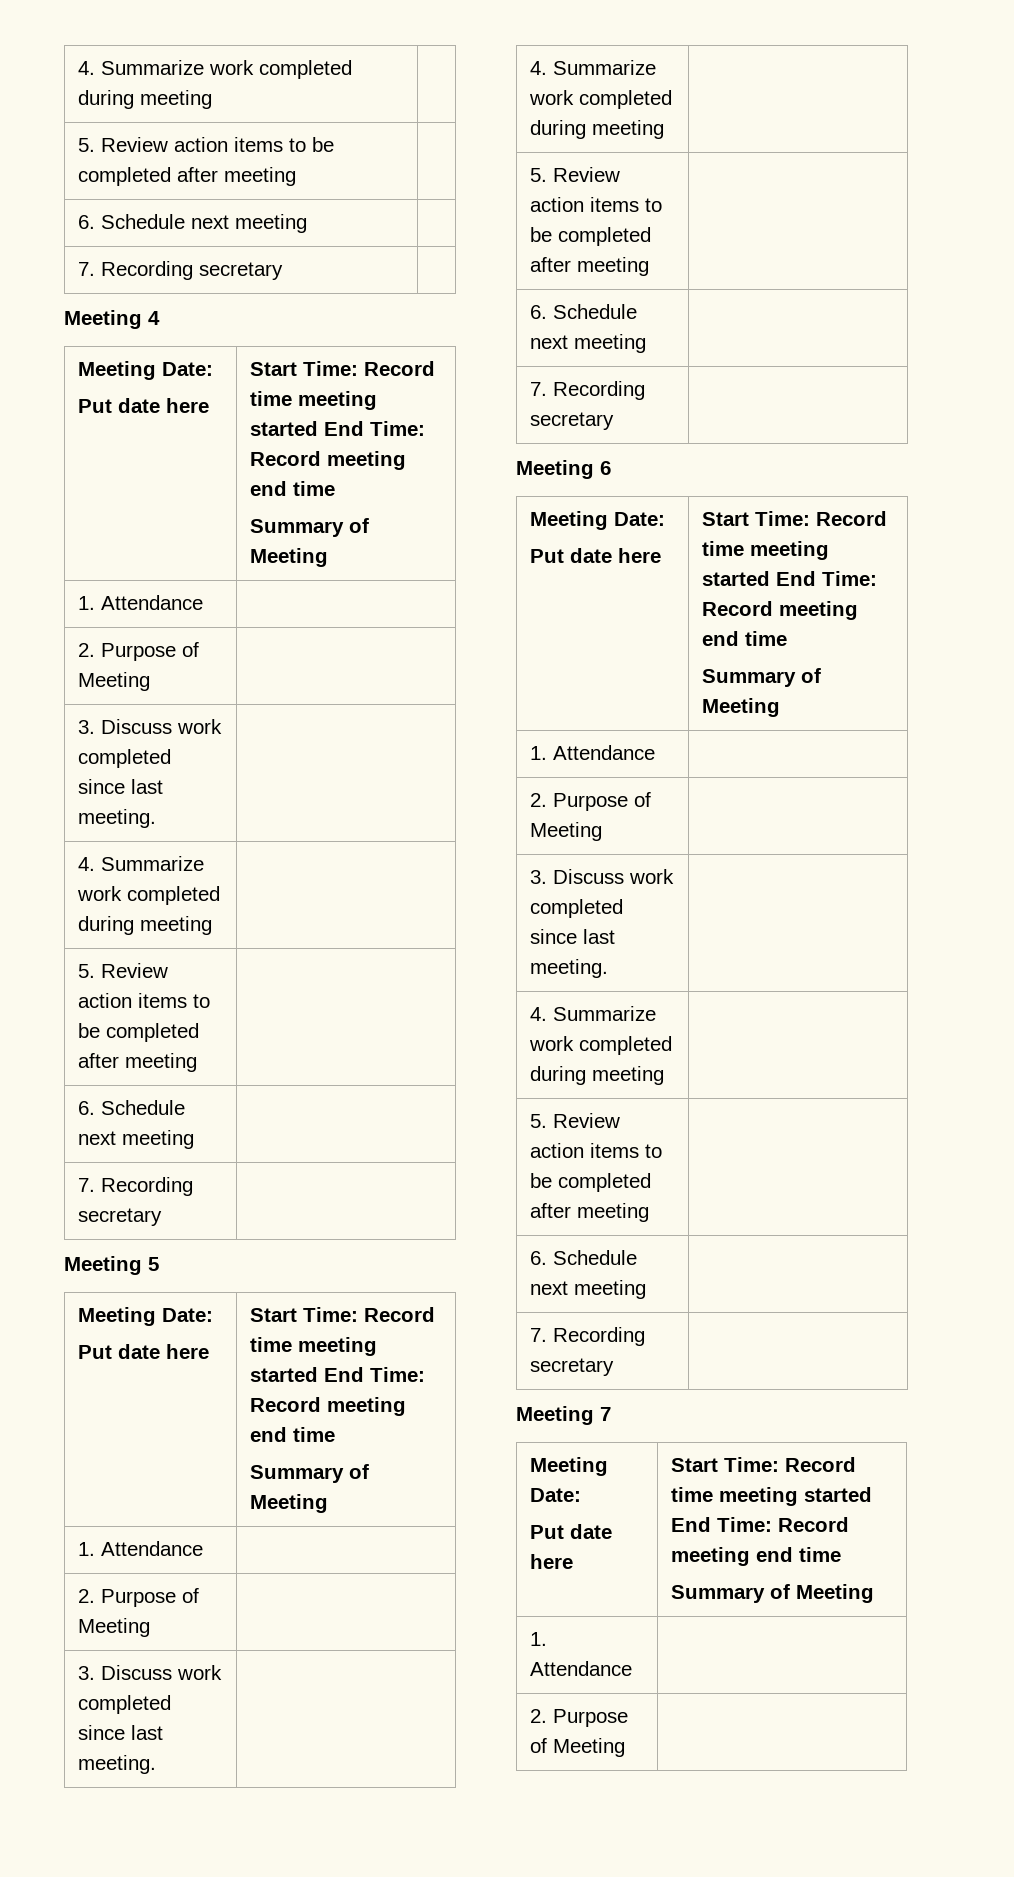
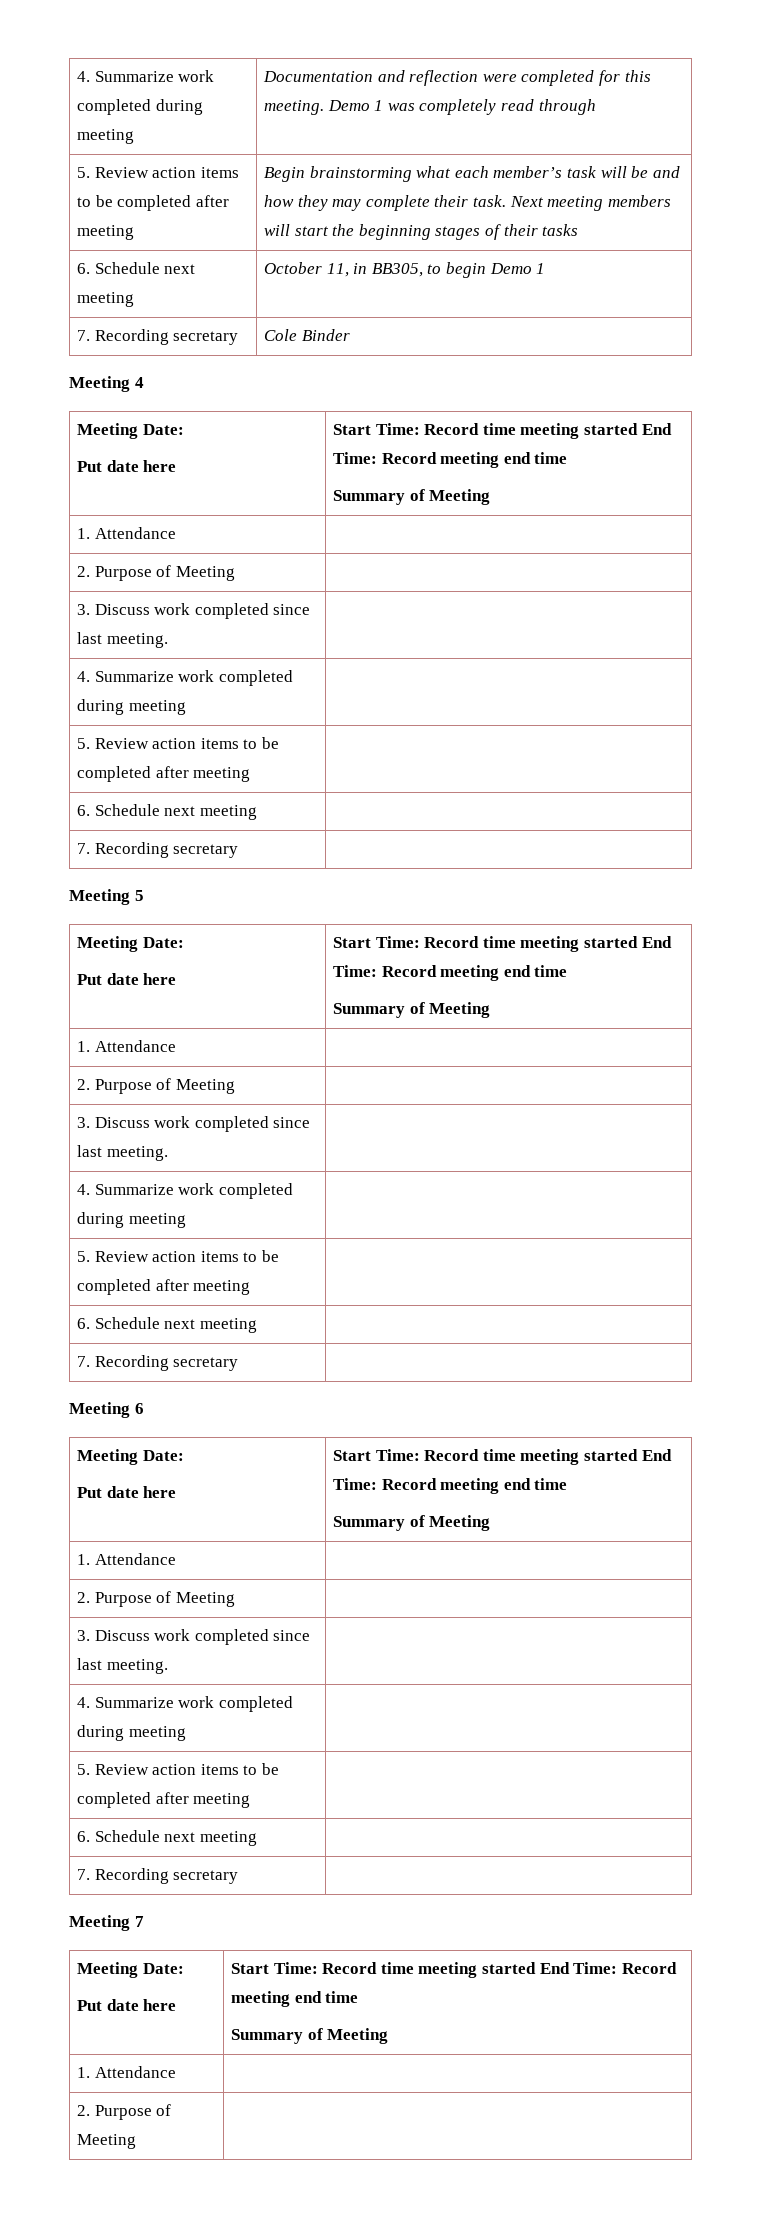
[77,60,352,79] [77,90,212,109] [77,137,334,152] [77,167,296,186] [77,214,307,233] [77,261,283,280] 4. Summarize work completed during meeting | // 5. Review action items to be completed after meeting | // 6. Schedule next meeting | // 7. Recording secretary | -> [77,70,215,82] [77,99,203,115] [77,129,135,144] [263,70,651,86] [264,99,596,115] [77,167,239,178] [77,195,229,211] [77,225,135,240] [264,166,680,182] [264,195,671,211] [264,224,579,240] [77,262,196,274] [77,292,135,307] [264,262,546,278] [77,329,239,345] [264,329,350,341] 4. Summarize work completed during meeting | Documentation and reflection were completed for this meeting. Demo 1 was completely read through // 5. Review action items to be completed after meeting | Begin brainstorming what each member’s task will be and how they may complete their task. Next meeting members will start the beginning stages of their tasks // 6. Schedule next meeting | October 11, in BB305, to begin Demo 1 // 7. Recording secretary | Cole Binder

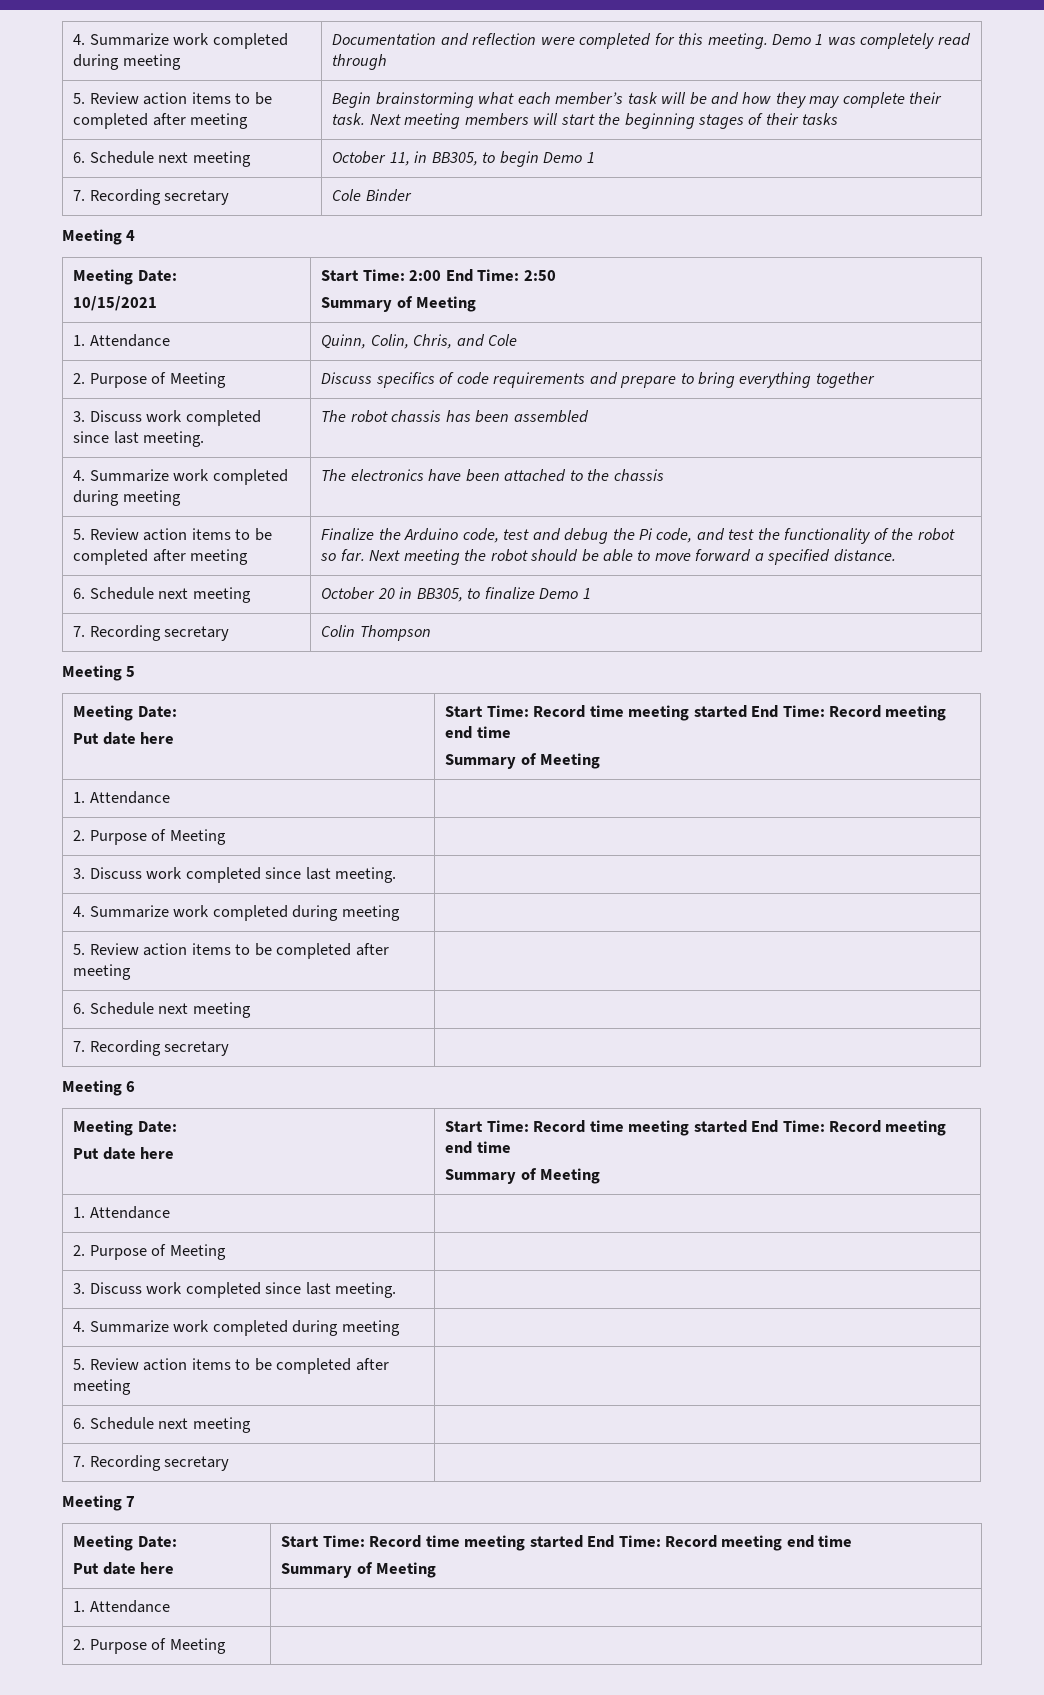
[77,460,177,472] [333,423,672,439] [333,452,568,468] [333,489,491,505] [77,527,176,539] [77,565,235,581] [77,603,311,619] [77,632,168,648] [77,670,293,686] [77,699,186,715] [77,737,280,749] [77,766,251,782] [77,804,257,820] [77,842,239,858] Put date here | Start Time: Record time meeting started End Time: Record meeting end time // Summary of Meeting // 1. Attendance | // 2. Purpose of Meeting | // 3. Discuss work completed since last meeting. | // 4. Summarize work completed during meeting | // 5. Review action items to be completed after meeting | // 6. Schedule next meeting | // 7. Recording secretary | -> [73,296,158,311] [321,269,556,282] [321,296,477,312] [73,334,170,347] [321,334,518,349] [73,372,226,388] [321,372,875,388] [73,410,261,426] [73,431,205,447] [321,410,589,423] [73,469,288,485] [73,490,181,506] [321,469,664,482] [73,528,272,541] [73,549,249,565] [321,528,955,544] [320,549,896,565] [73,587,251,603] [321,587,591,602] [73,625,230,641] [321,625,431,641] 10/15/2021 | Start Time: 2:00 End Time: 2:50 // Summary of Meeting // 1. Attendance | Quinn, Colin, Chris, and Cole // 2. Purpose of Meeting | Discuss specifics of code requirements and prepare to bring everything together // 3. Discuss work completed since last meeting. | The robot chassis has been assembled // 4. Summarize work completed during meeting | The electronics have been attached to the chassis // 5. Review action items to be completed after meeting | Finalize the Arduino code, test and debug the Pi code, and test the functionality of the robot so far. Next meeting the robot should be able to move forward a specified distance. // 6. Schedule next meeting | October 20 in BB305, to finalize Demo 1 // 7. Recording secretary | Colin Thompson

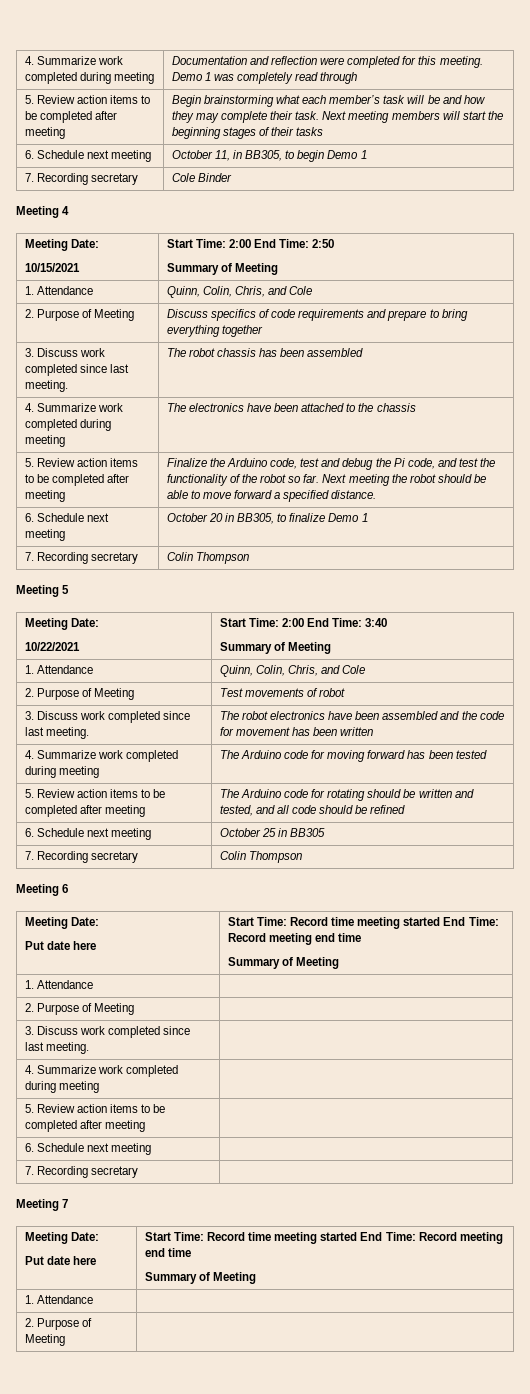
[73,732,175,745] [445,705,947,721] [445,726,511,739] [445,753,601,769] [73,791,170,804] [73,829,226,845] [73,867,397,883] [73,905,400,921] [73,943,389,959] [73,964,132,980] [73,1002,251,1018] [73,1040,230,1056] Put date here | Start Time: Record time meeting started End Time: Record meeting end time // Summary of Meeting // 1. Attendance | // 2. Purpose of Meeting | // 3. Discuss work completed since last meeting. | // 4. Summarize work completed during meeting | // 5. Review action items to be completed after meeting | // 6. Schedule next meeting | // 7. Recording secretary | -> [24,642,80,651] [219,618,388,627] [219,642,332,654] [24,665,93,674] [219,665,366,677] [24,688,135,700] [219,688,346,697] [24,711,191,723] [24,727,89,739] [219,711,504,720] [219,727,374,736] [24,750,179,762] [24,766,99,778] [219,750,487,762] [24,789,166,798] [24,805,146,817] [219,789,474,801] [219,805,406,816] [24,828,152,840] [219,828,326,837] [24,851,139,863] [219,851,302,863] 10/22/2021 | Start Time: 2:00 End Time: 3:40 // Summary of Meeting // 1. Attendance | Quinn, Colin, Chris, and Cole // 2. Purpose of Meeting | Test movements of robot // 3. Discuss work completed since last meeting. | The robot electronics have been assembled and the code for movement has been written // 4. Summarize work completed during meeting | The Arduino code for moving forward has been tested // 5. Review action items to be completed after meeting | The Arduino code for rotating should be written and tested, and all code should be refined // 6. Schedule next meeting | October 25 in BB305 // 7. Recording secretary | Colin Thompson

